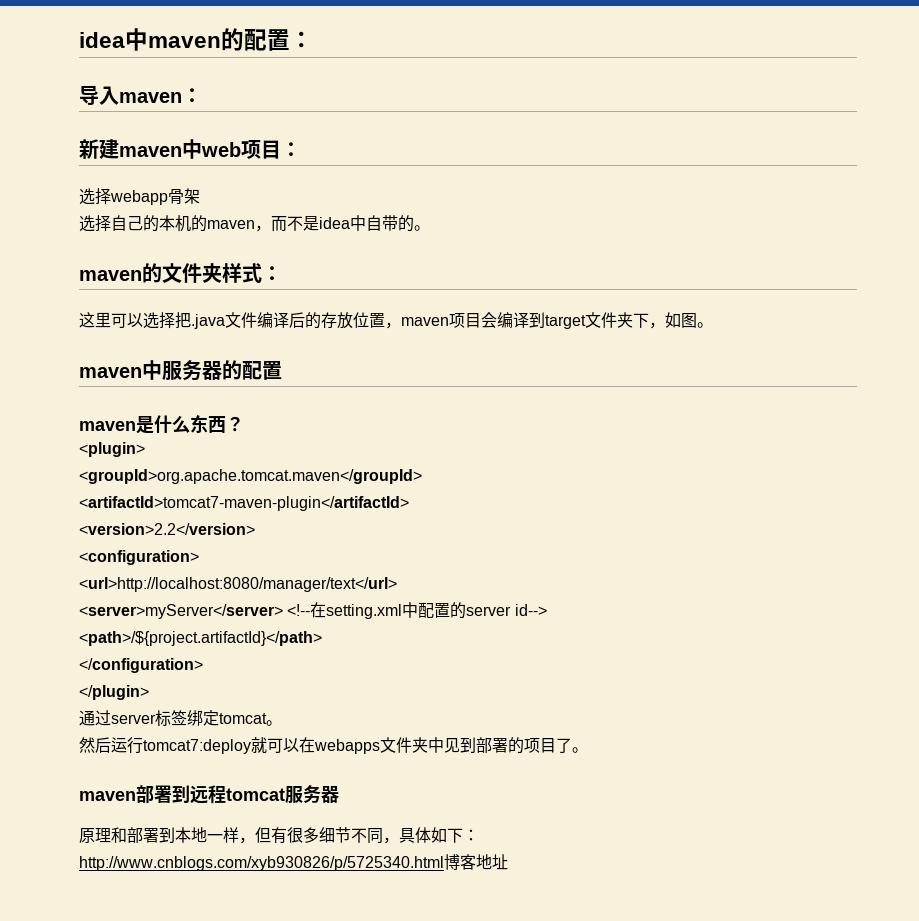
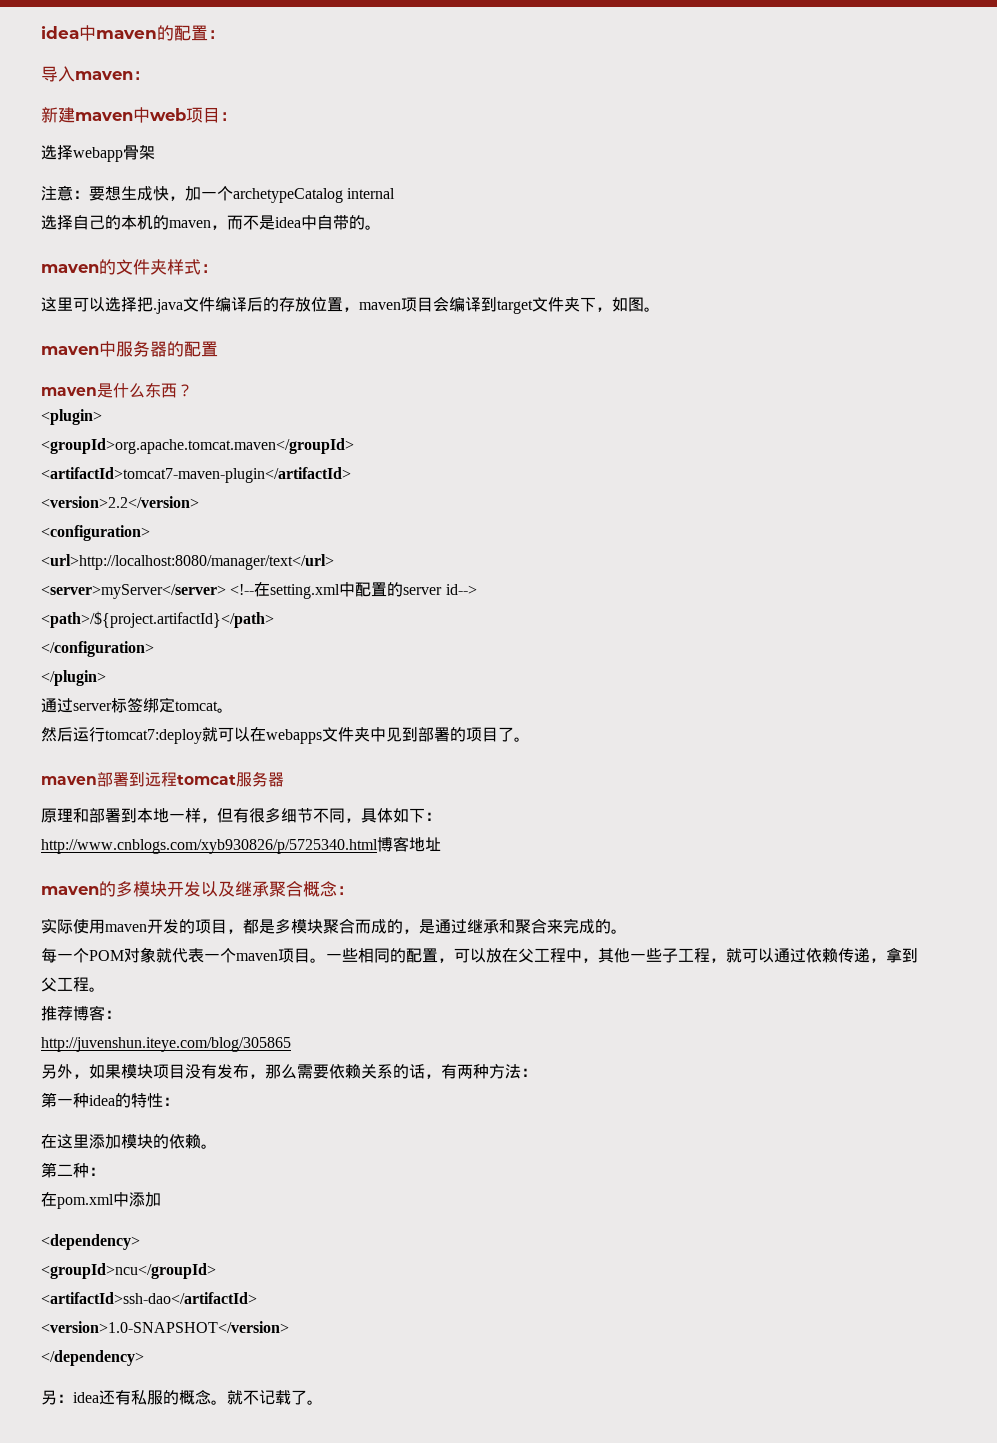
(200, 196) none -> [41,185,396,203] // 注意：要想生成快，加一个archetypeCatalog internal
(508, 862) none -> [41,881,354,897] [41,918,627,934] [41,947,918,963] [41,977,105,992] [41,1005,121,1021] [41,1037,291,1052] [41,1063,537,1079] [41,1092,179,1108] [41,1134,217,1149] [41,1162,105,1178] [41,1192,161,1209] [41,1234,140,1250] [41,1263,216,1279] [41,1292,257,1304] [41,1321,289,1333] [41,1350,144,1366] [41,1389,323,1405] // maven的多模块开发以及继承聚合概念： // 实际使用maven开发的项目，都是多模块聚合而成的，是通过继承和聚合来完成的。 // 每一个POM对象就代表一个maven项目。一些相同的配置，可以放在父工程中，其他一些子工程，就可以通过依赖传递，拿到父工程。 // 推荐博客： // http://juvenshun.iteye.com/blog/305865 // 另外，如果模块项目没有发布，那么需要依赖关系的话，有两种方法： // 第一种idea的特性： // 在这里添加模块的依赖。 // 第二种： // 在pom.xml中添加 // <dependency> // <groupId>ncu</groupId> // <artifactId>ssh-dao</artifactId> // <version>1.0-SNAPSHOT</version> // </dependency> // 另：idea还有私服的概念。就不记载了。

